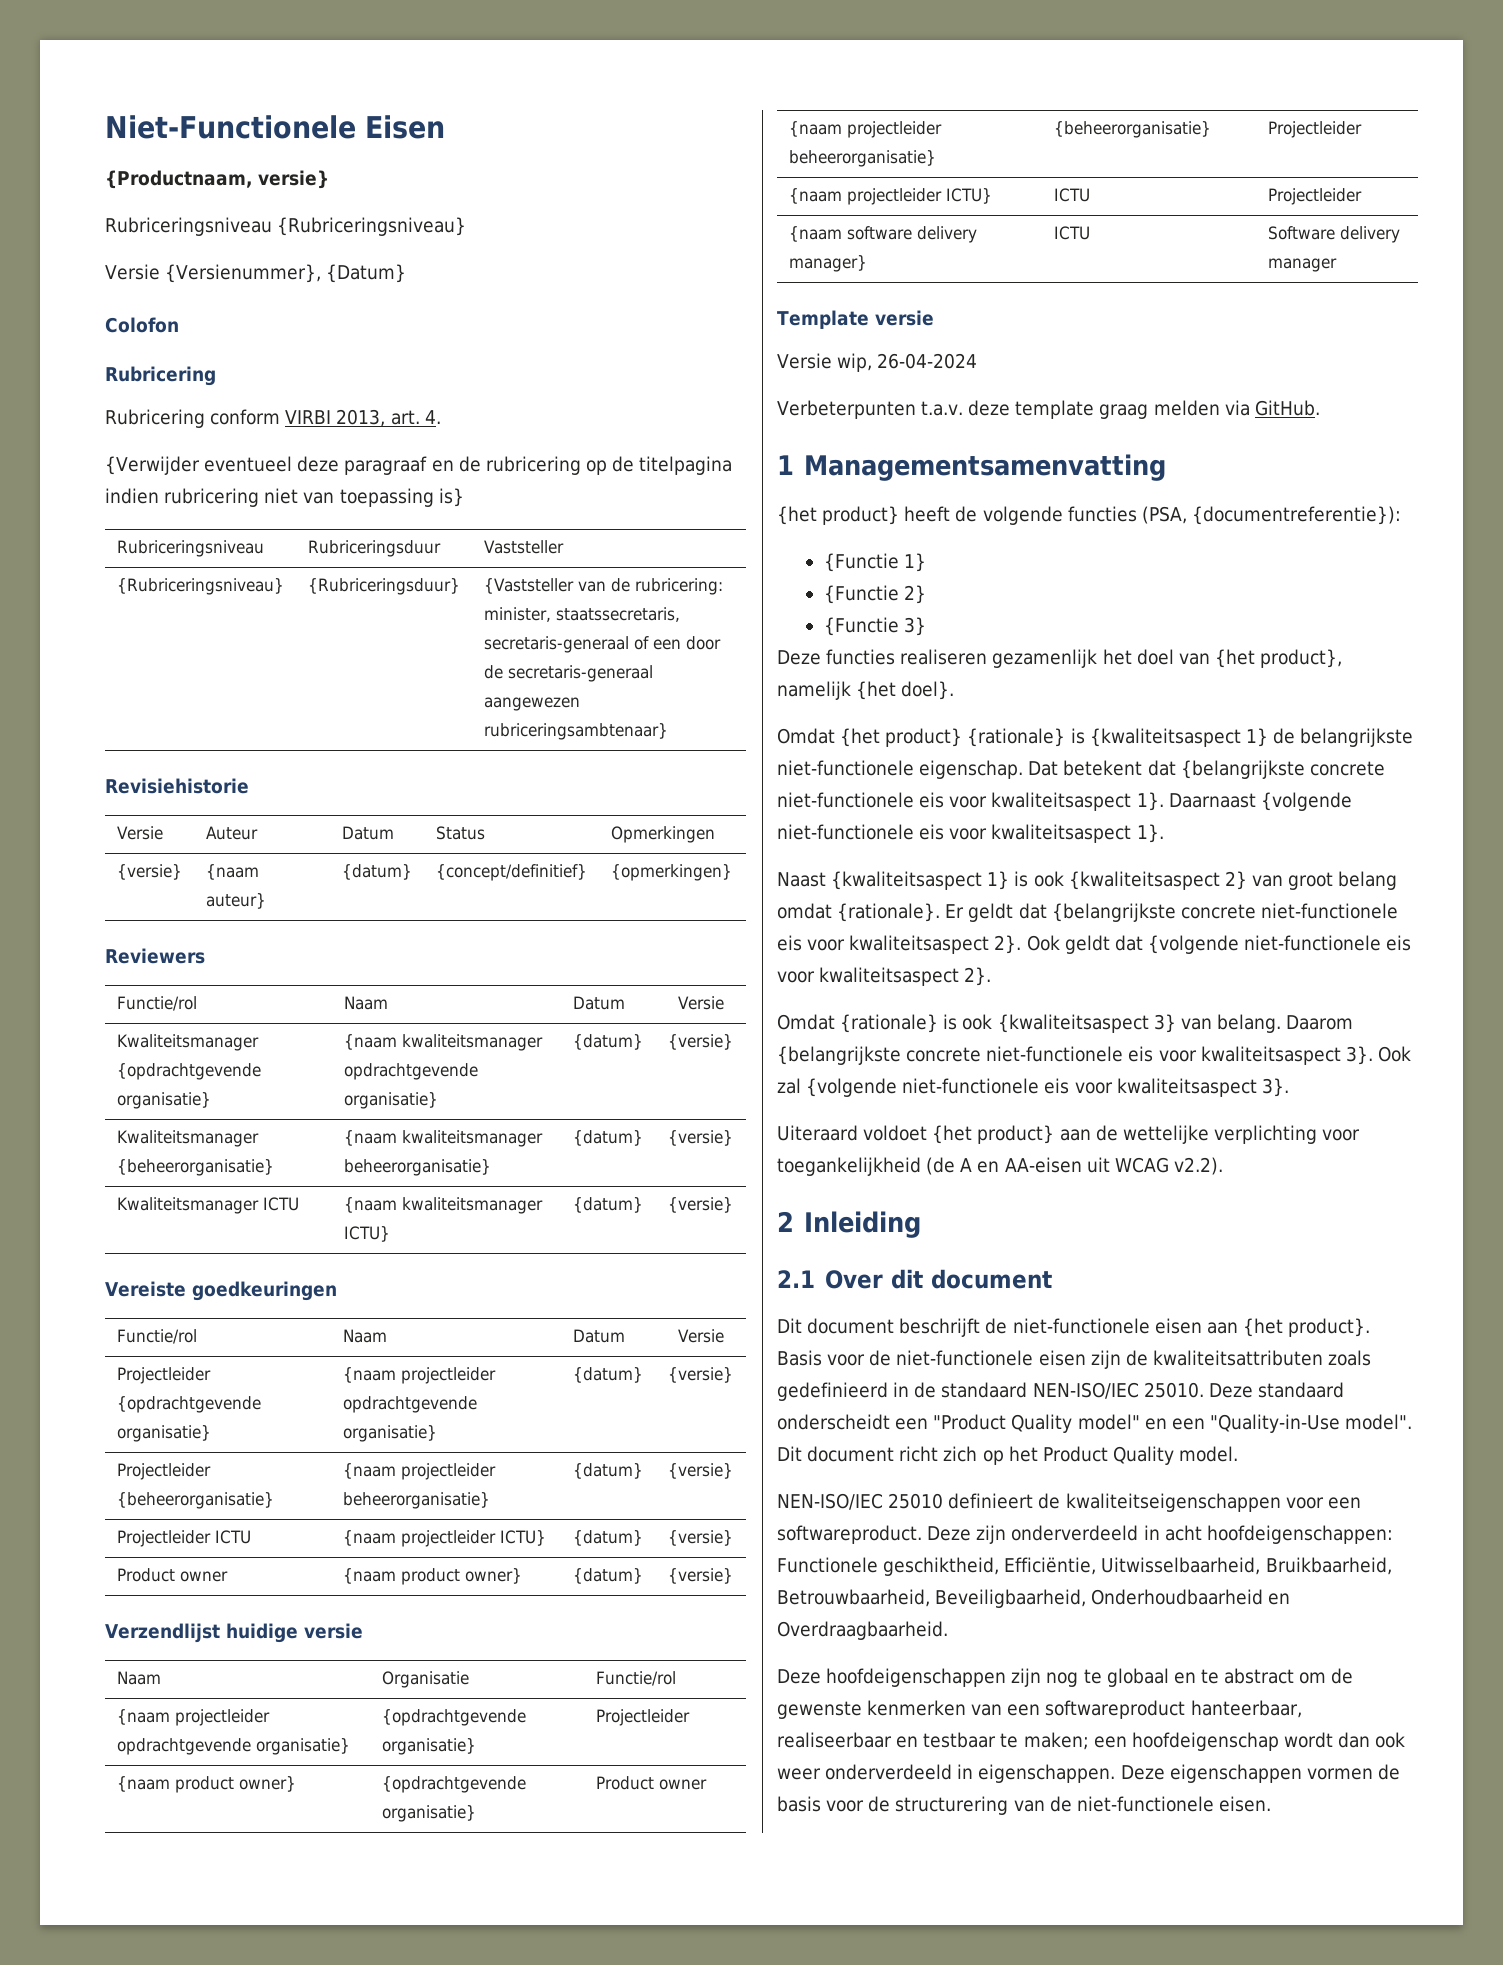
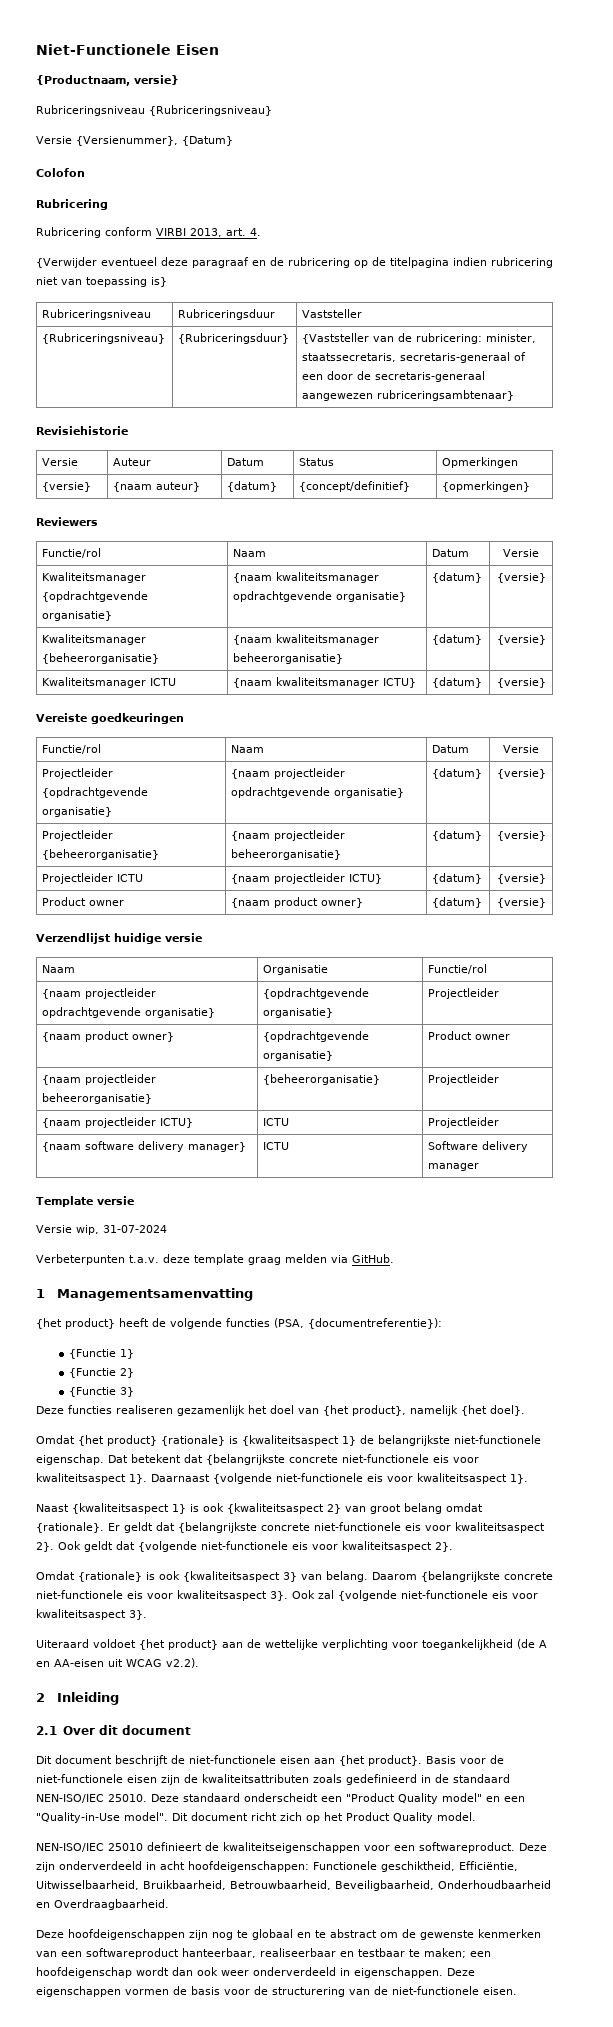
[877,353,978,369] 26-04-2024 -> [103,1225,167,1233] 31-07-2024

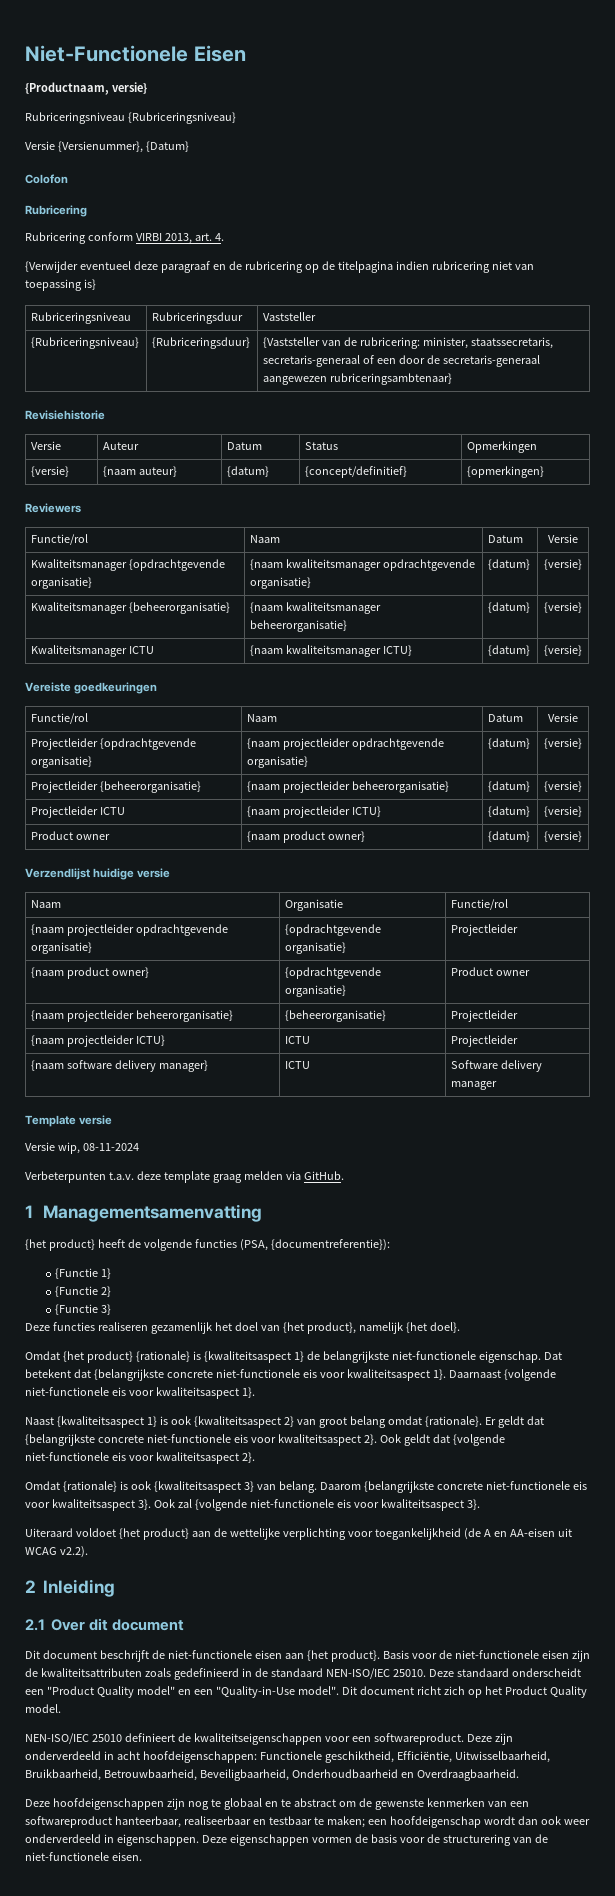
[103,1225,167,1233] 31-07-2024 -> [82,1143,139,1151] 08-11-2024

